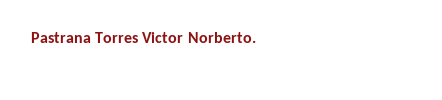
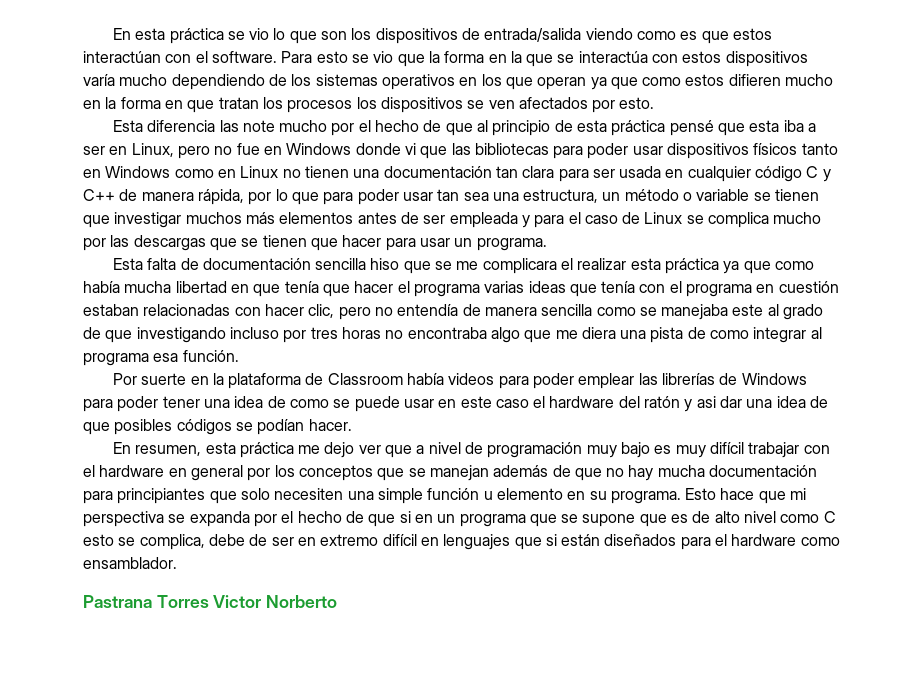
(31, 37) none -> [112,28,772,44] [83,51,808,67] [83,74,834,90] [83,97,655,113] [112,120,816,136] [83,143,838,159] [83,166,831,182] [83,189,820,205] [83,212,822,228] [83,235,547,251] [112,258,814,274] [83,281,839,297] [83,304,824,320] [83,327,822,343] [83,350,239,366] [112,373,807,389] [83,396,829,412] [83,419,352,435] [112,442,830,458] [83,465,818,481] [83,488,807,504] [83,511,836,527] [83,534,840,550] [83,557,177,569] En esta práctica se vio lo que son los dispositivos de entrada/salida viendo como es que estos interactúan con el software. Para esto se vio que la forma en la que se interactúa con estos dispositivos varía mucho dependiendo de los sistemas operativos en los que operan ya que como estos difieren mucho en la forma en que tratan los procesos los dispositivos se ven afectados por esto. // Esta diferencia las note mucho por el hecho de que al principio de esta práctica pensé que esta iba a ser en Linux, pero no fue en Windows donde vi que las bibliotecas para poder usar dispositivos físicos tanto en Windows como en Linux no tienen una documentación tan clara para ser usada en cualquier código C y C++ de manera rápida, por lo que para poder usar tan sea una estructura, un método o variable se tienen que investigar muchos más elementos antes de ser empleada y para el caso de Linux se complica mucho por las descargas que se tienen que hacer para usar un programa. // Esta falta de documentación sencilla hiso que se me complicara el realizar esta práctica ya que como había mucha libertad en que tenía que hacer el programa varias ideas que tenía con el programa en cuestión estaban relacionadas con hacer clic, pero no entendía de manera sencilla como se manejaba este al grado de que investigando incluso por tres horas no encontraba algo que me diera una pista de como integrar al programa esa función. // Por suerte en la plataforma de Classroom había videos para poder emplear las librerías de Windows para poder tener una idea de como se puede usar en este caso el hardware del ratón y asi dar una idea de que posibles códigos se podían hacer. // En resumen, esta práctica me dejo ver que a nivel de programación muy bajo es muy difícil trabajar con el hardware en general por los conceptos que se manejan además de que no hay mucha documentación para principiantes que solo necesiten una simple función u elemento en su programa. Esto hace que mi perspectiva se expanda por el hecho de que si en un programa que se supone que es de alto nivel como C esto se complica, debe de ser en extremo difícil en lenguajes que si están diseñados para el hardware como ensamblador. //
[187,32,256,43] Norberto. -> [266,595,338,608] Norberto

